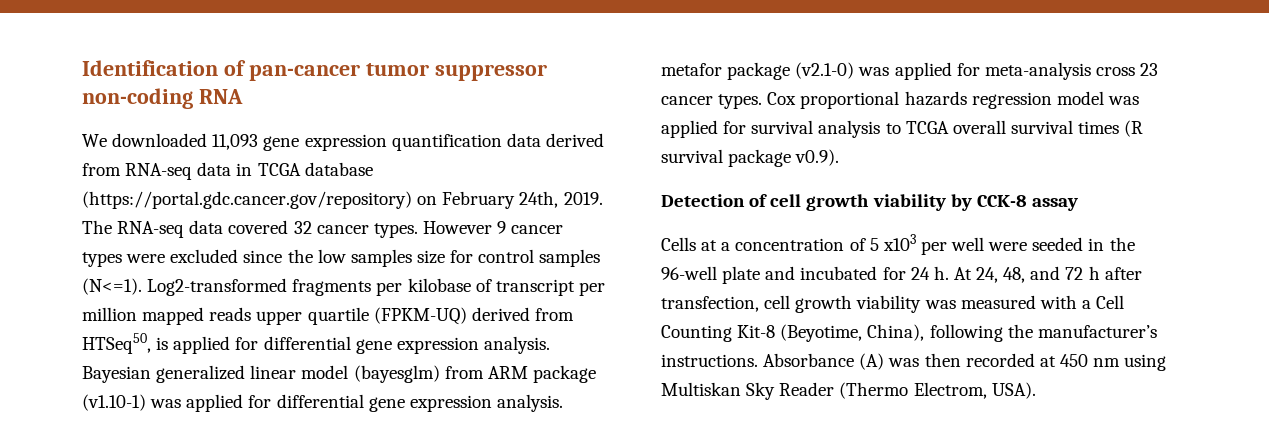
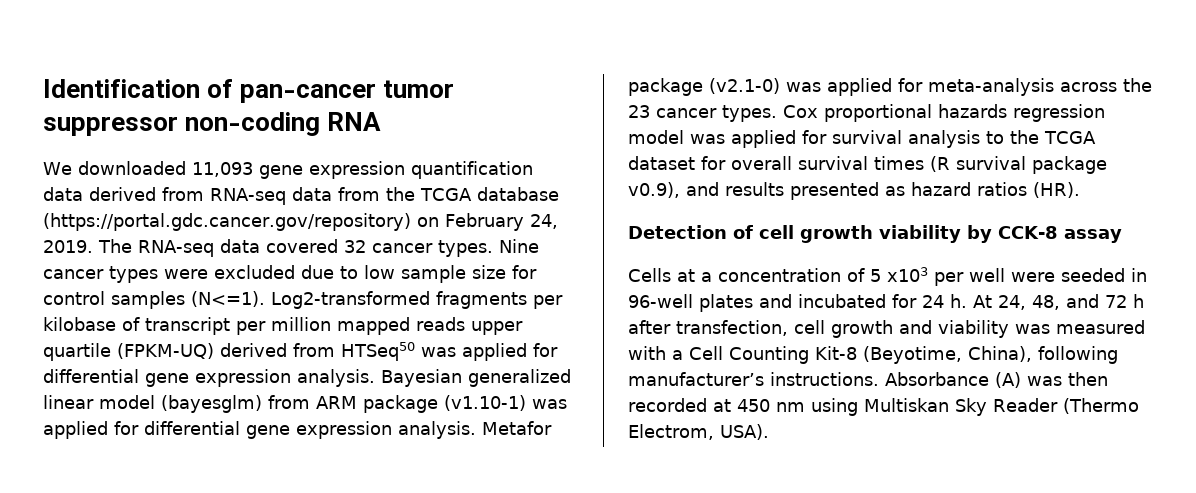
[236,163,253,176] in -> [338,187,415,201] from the
[519,191,559,208] 24th, -> [529,214,558,229] 24,
[422,221,507,234] However 9 -> [499,239,539,253] Nine
[243,249,412,267] since the low samples -> [301,265,466,283] due to low sample
[82,333,169,354] HTSeq50, is -> [341,342,456,361] HTSeq50 was
[661,63,722,76] metafor -> [482,421,552,435] Metafor
[1095,67,1135,76] cross -> [1060,78,1152,92] across the
[905,121,949,134] TCGA -> [1010,130,1096,144] [628,156,726,170] the TCGA dataset for
[795,149,840,166] v0.9). -> [628,182,1080,200] v0.9), and results presented as hazard ratios (HR).
[1109,237,1135,251] [661,266,761,284] the 96-well plate -> [628,294,753,312] 96-well plates
(853, 304) none -> [899,320,932,334] and
[1007,324,1033,338] the -> (1118, 355) none

